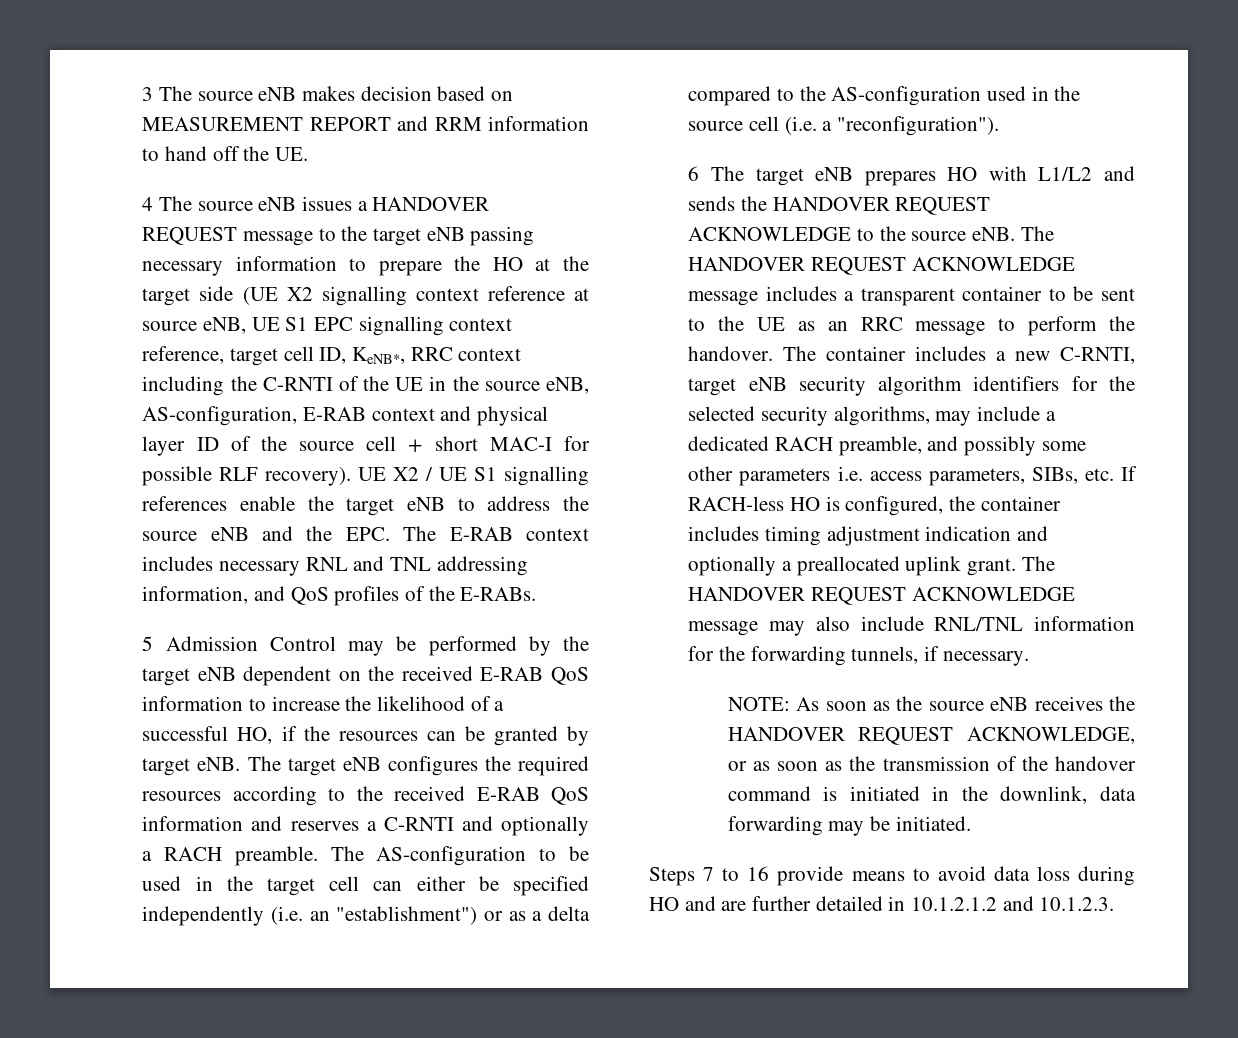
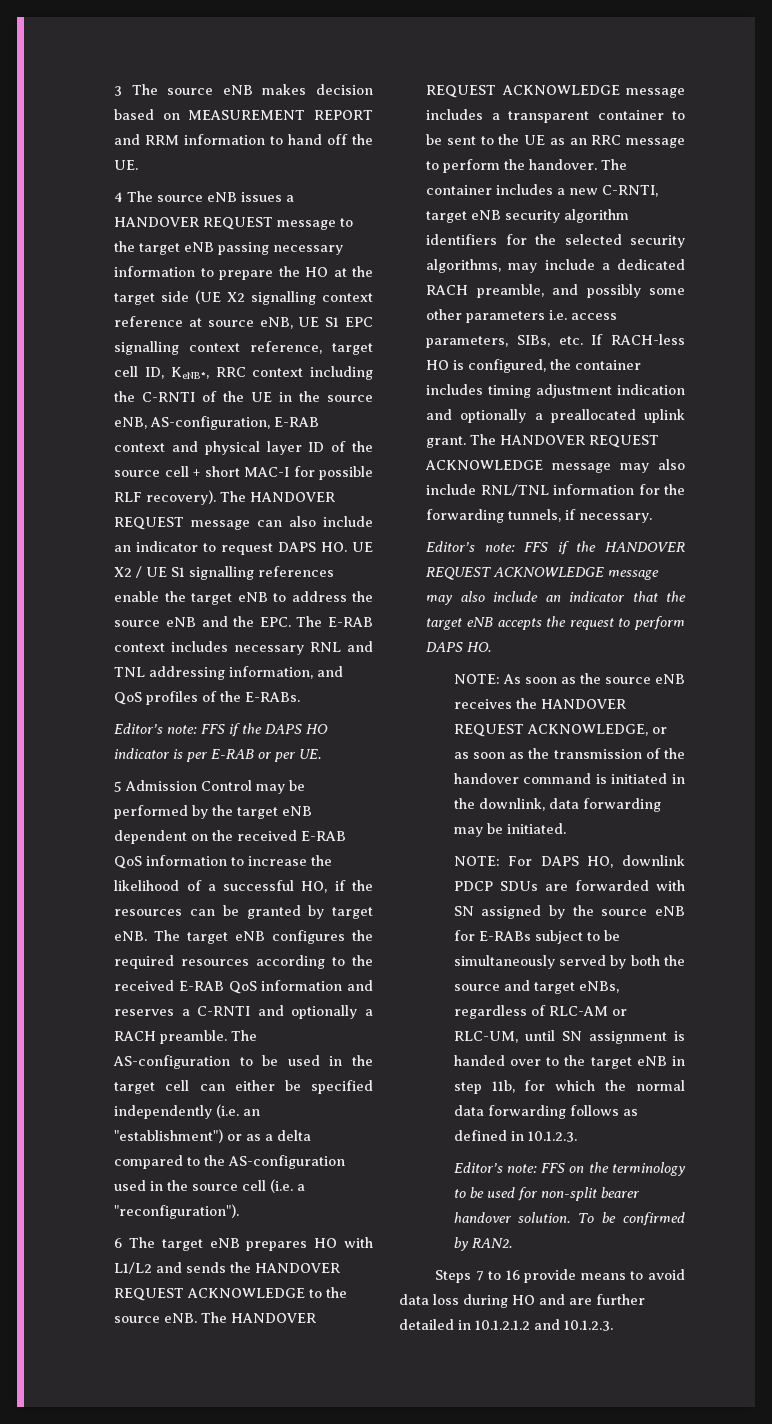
(352, 476) none -> [220,491,336,502] [114,516,373,530] [114,541,348,555] The HANDOVER REQUEST message can also include an indicator to request DAPS HO.
(537, 594) none -> [114,723,329,737] [114,748,322,762] // Editor’s note: FFS if the DAPS HO indicator is per E-RAB or per UE.
(1029, 658) none -> [426,541,685,555] [426,567,660,580] [426,591,686,605] [426,616,685,630] [426,642,492,652] // Editor’s note: FFS if the HANDOVER REQUEST ACKNOWLEDGE message may also include an indicator that the target eNB accepts the request to perform DAPS HO.
(971, 823) none -> [453,855,685,868] [453,880,685,891] [453,905,685,919] [453,930,620,944] [453,955,685,969] [453,980,619,994] [453,1005,627,1019] [453,1030,685,1044] [453,1055,685,1069] [453,1080,685,1094] [453,1105,638,1119] [453,1130,577,1142] [453,1162,686,1176] [453,1187,640,1201] [453,1212,685,1226] [453,1237,512,1251] // NOTE: For DAPS HO, downlink PDCP SDUs are forwarded with SN assigned by the source eNB for E-RABs subject to be simultaneously served by both the source and target eNBs, regardless of RLC-AM or RLC-UM, until SN assignment is handed over to the target eNB in step 11b, for which the normal data forwarding follows as defined in 10.1.2.3. // Editor’s note: FFS on the terminology to be used for non-split bearer handover solution. To be confirmed by RAN2.

